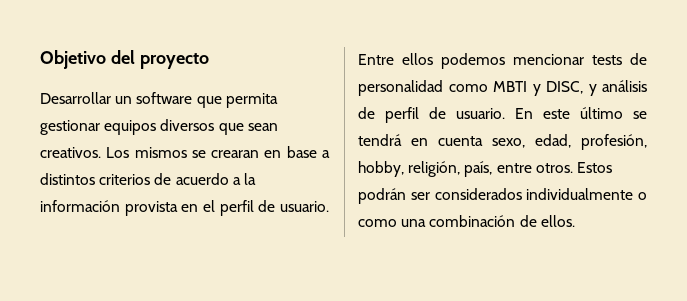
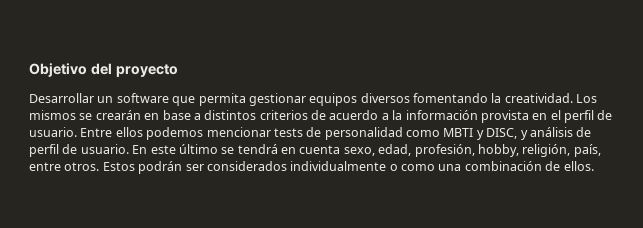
[218,123,278,135] [40,147,101,158] que sean creativos. -> [413,93,573,103] fomentando la creatividad.
[211,150,260,158] crearan -> [95,110,141,120] crearán

